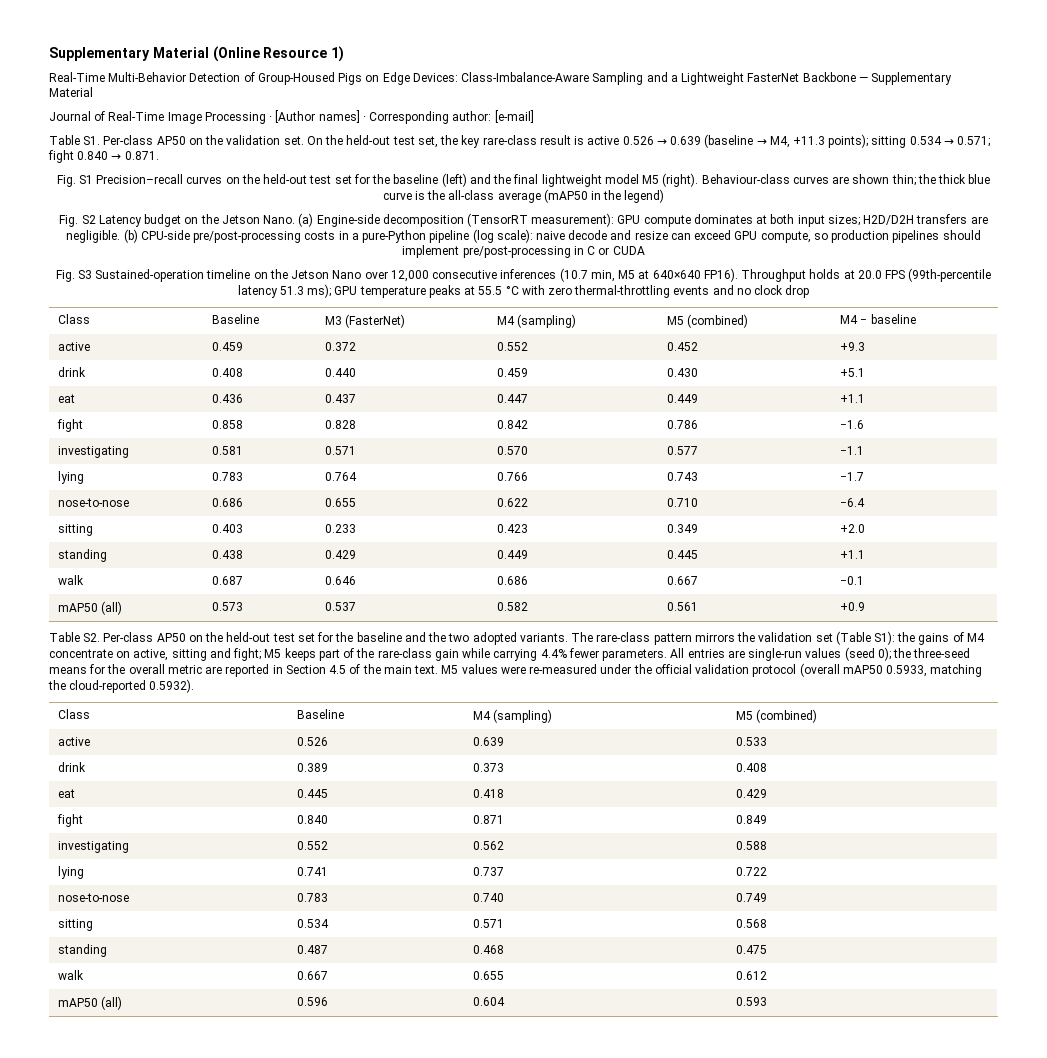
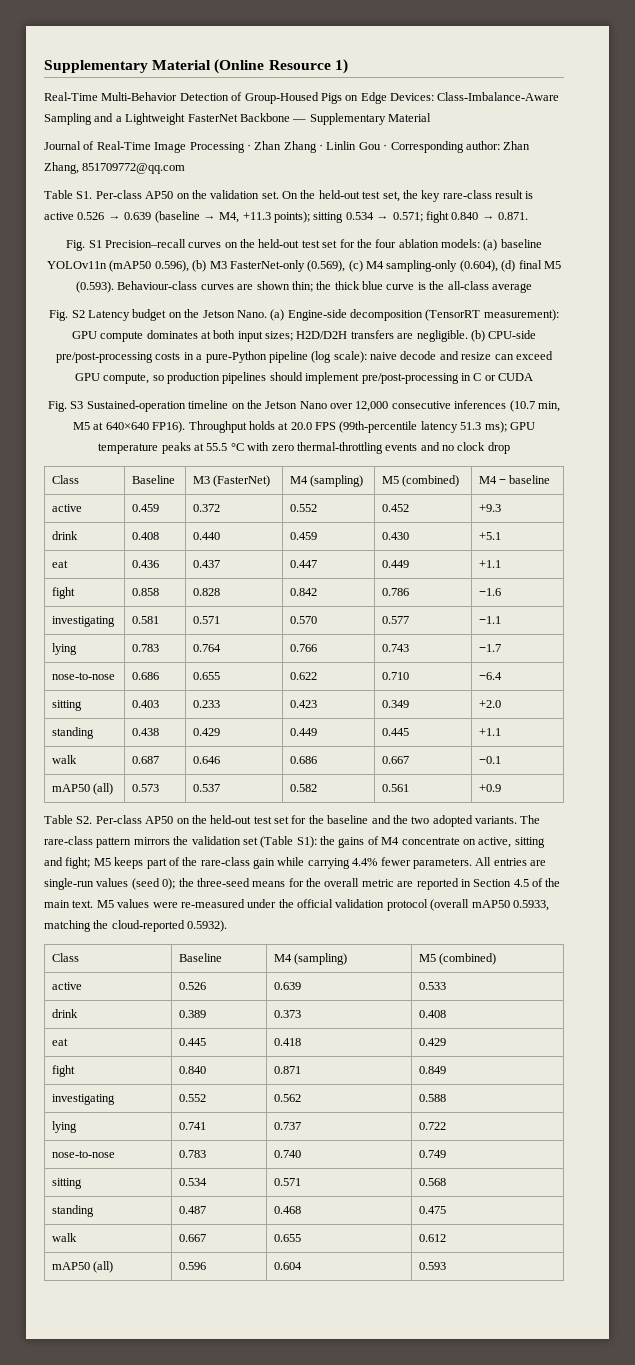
[275,110,534,124] [Author names] · Corresponding author: [e-mail] -> [254,141,531,153] [44,162,186,174] Zhan Zhang · Linlin Gou · Corresponding author: Zhan Zhang, 851709772@qq.com
[393,173,699,187] baseline (left) and the final lightweight model M5 (right). -> [375,239,542,251] [47,260,561,272] [76,281,115,293] four ablation models: (a) baseline YOLOv11n (mAP50 0.596), (b) M3 FasterNet-only (0.569), (c) M4 sampling-only (0.604), (d) final M5 (0.593).
[543,189,665,203] (mAP50 in the legend) -> (532, 288) none

